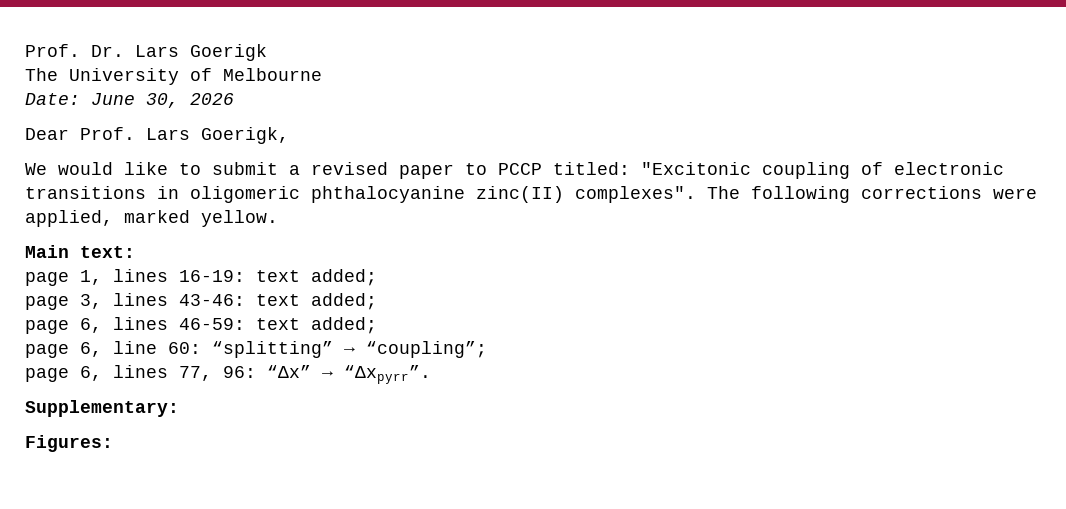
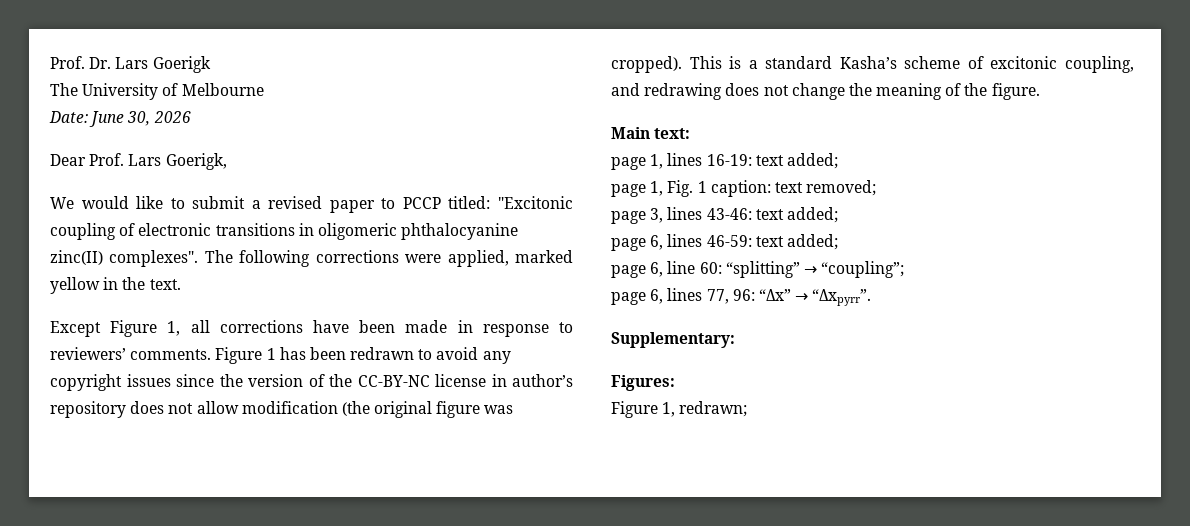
[201,210,278,227] yellow. -> [50,277,181,294] [50,320,573,337] [50,347,511,364] [50,374,573,391] [50,401,514,418] [611,56,1134,73] [611,83,1040,100] yellow in the text. // Except Figure 1, all corrections have been made in response to reviewers’ comments. Figure 1 has been redrawn to avoid any copyright issues since the version of the CC-BY-NC license in author’s repository does not allow modification (the original figure was cropped). This is a standard Kasha’s scheme of excitonic coupling, and redrawing does not change the meaning of the figure.
(377, 277) none -> [611,180,877,197] // page 1, Fig. 1 caption: text removed;
(113, 443) none -> [611,401,748,418] // Figure 1, redrawn;

